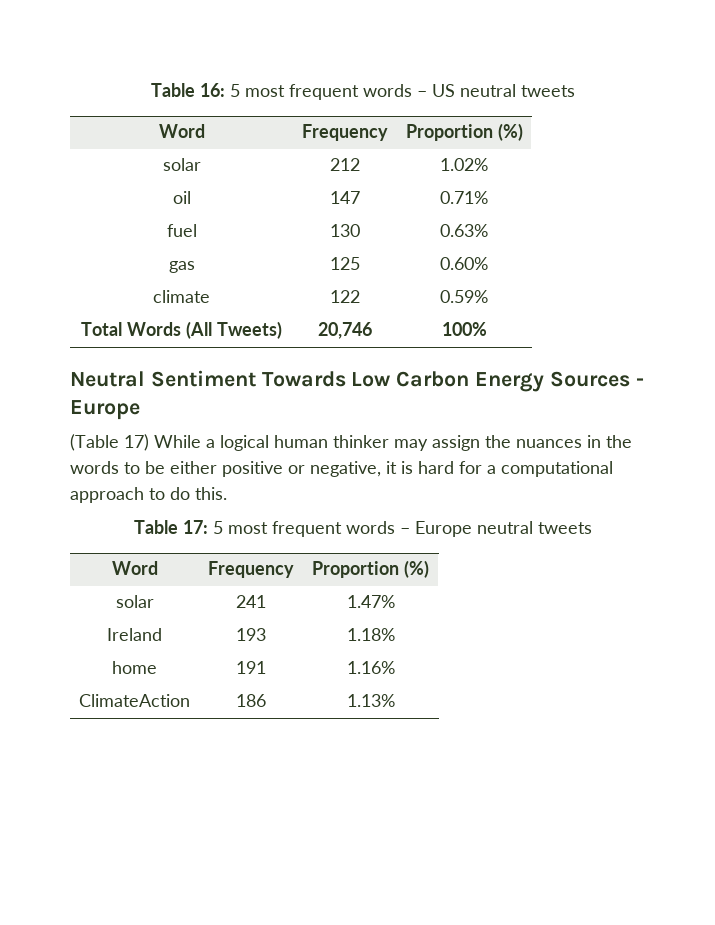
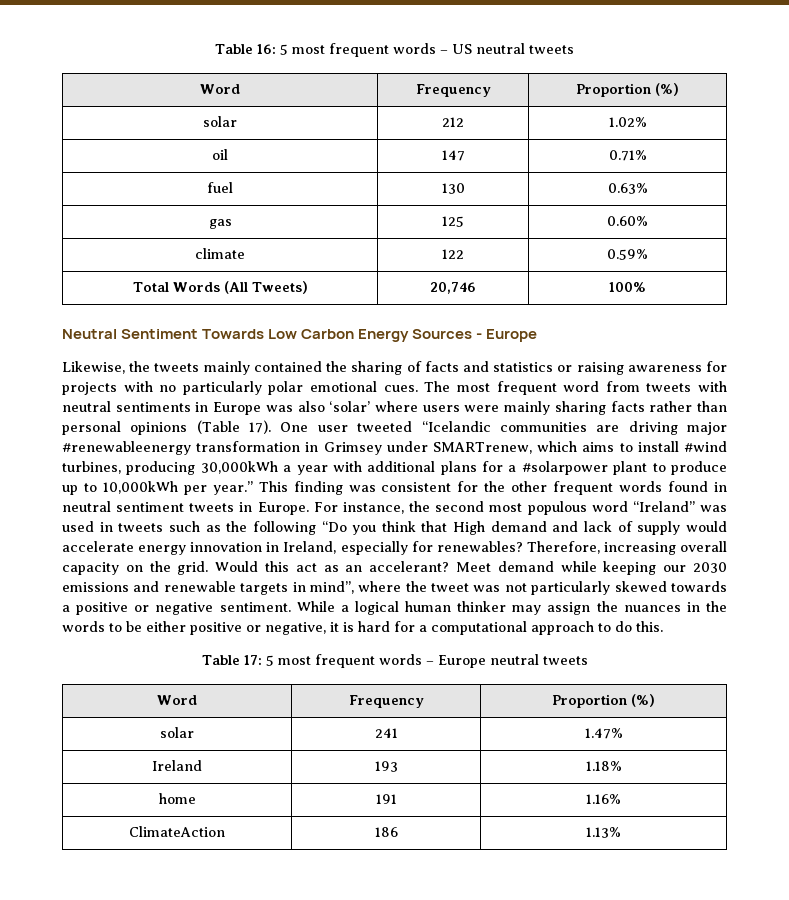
[70,434,149,451] (Table 17) -> [62,361,727,375] [62,381,728,395] [62,401,727,415] [62,420,728,435] [62,441,728,455] [62,461,727,475] [62,481,727,495] [62,501,727,515] [62,521,727,535] [62,541,728,555] [62,561,727,575] [62,581,727,595] [62,602,291,615] Likewise, the tweets mainly contained the sharing of facts and statistics or raising awareness for projects with no particularly polar emotional cues. The most frequent word from tweets with neutral sentiments in Europe was also ‘solar’ where users were mainly sharing facts rather than personal opinions (Table 17). One user tweeted “Icelandic communities are driving major #renewableenergy transformation in Grimsey under SMARTrenew, which aims to install #wind turbines, producing 30,000kWh a year with additional plans for a #solarpower plant to produce up to 10,000kWh per year.” This finding was consistent for the other frequent words found in neutral sentiment tweets in Europe. For instance, the second most populous word “Ireland” was used in tweets such as the following “Do you think that High demand and lack of supply would accelerate energy innovation in Ireland, especially for renewables? Therefore, increasing overall capacity on the grid. Would this act as an accelerant? Meet demand while keeping our 2030 emissions and renewable targets in mind”, where the tweet was not particularly skewed towards a positive or negative sentiment.

